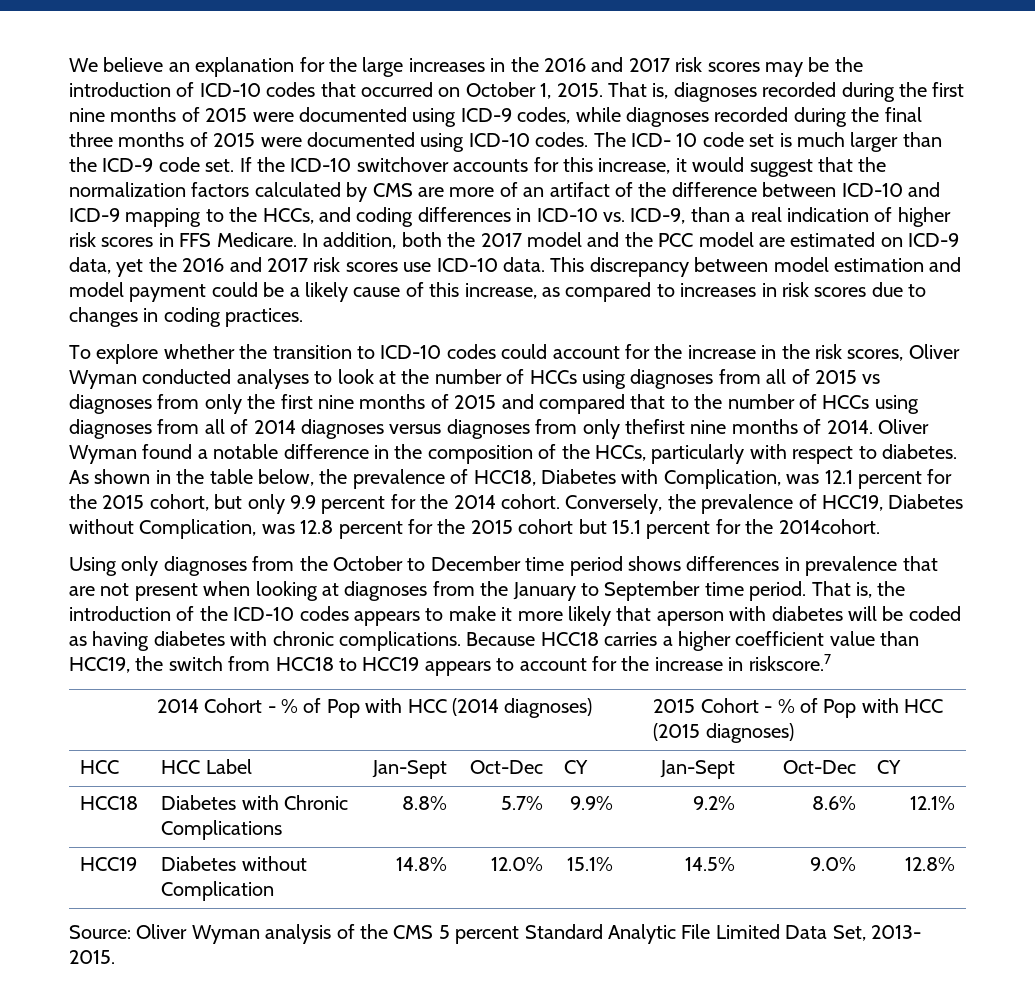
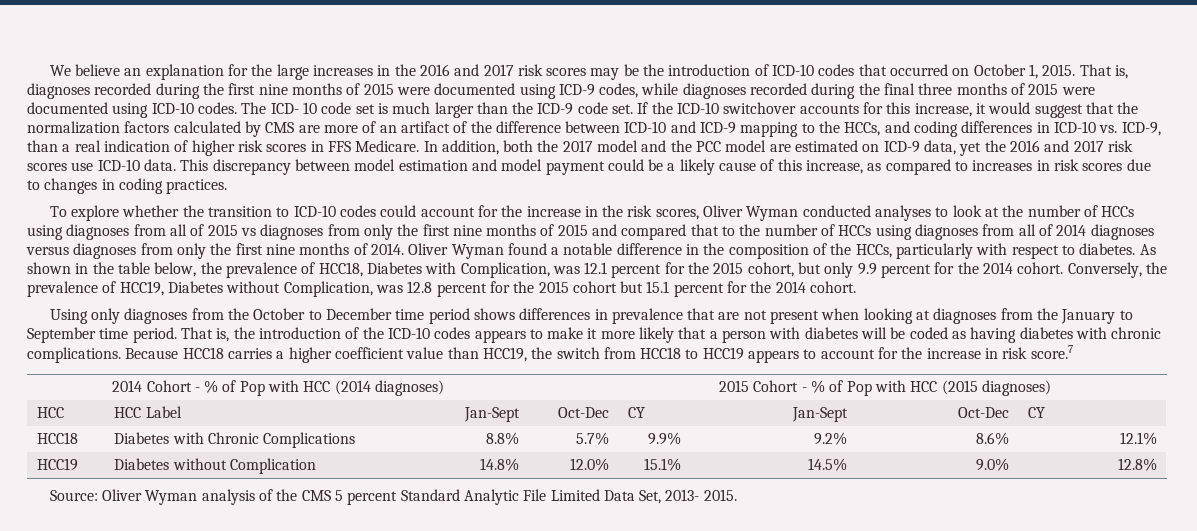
[624,419,685,434] thefirst -> [210,243,263,255] the first
[778,519,880,534] 2014cohort. -> [775,281,857,293] 2014 cohort.
[656,611,724,626] aperson -> [709,330,767,343] a person
[748,654,831,671] riskscore.7 -> [1002,345,1073,359] risk score.7

